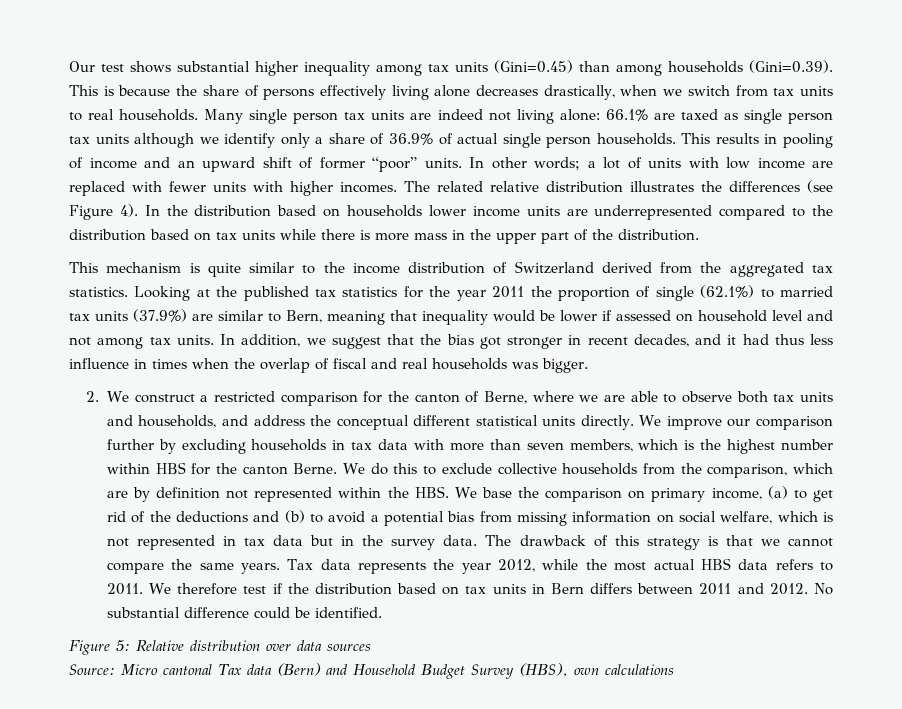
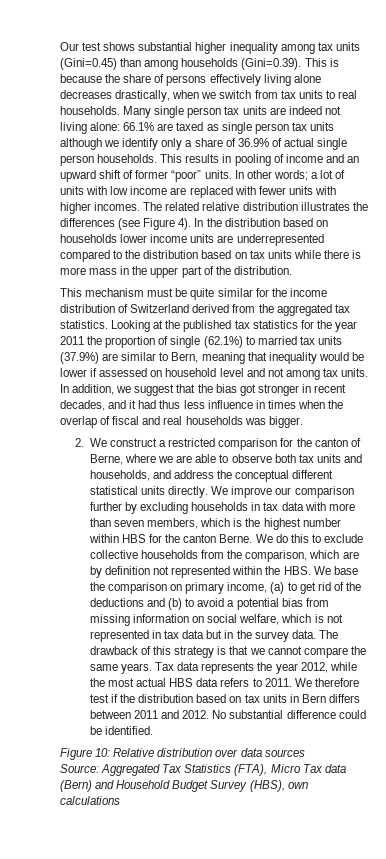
[189,263,200,273] is -> [147,288,188,297] must be
[302,265,316,274] to -> [255,288,269,297] for
[116,640,130,652] 5: -> [95,748,111,757] 10:
[121,664,212,675] Micro cantonal -> [101,764,301,776] Aggregated Tax Statistics (FTA), Micro

